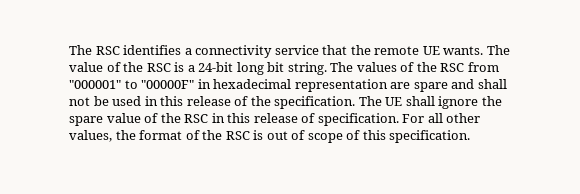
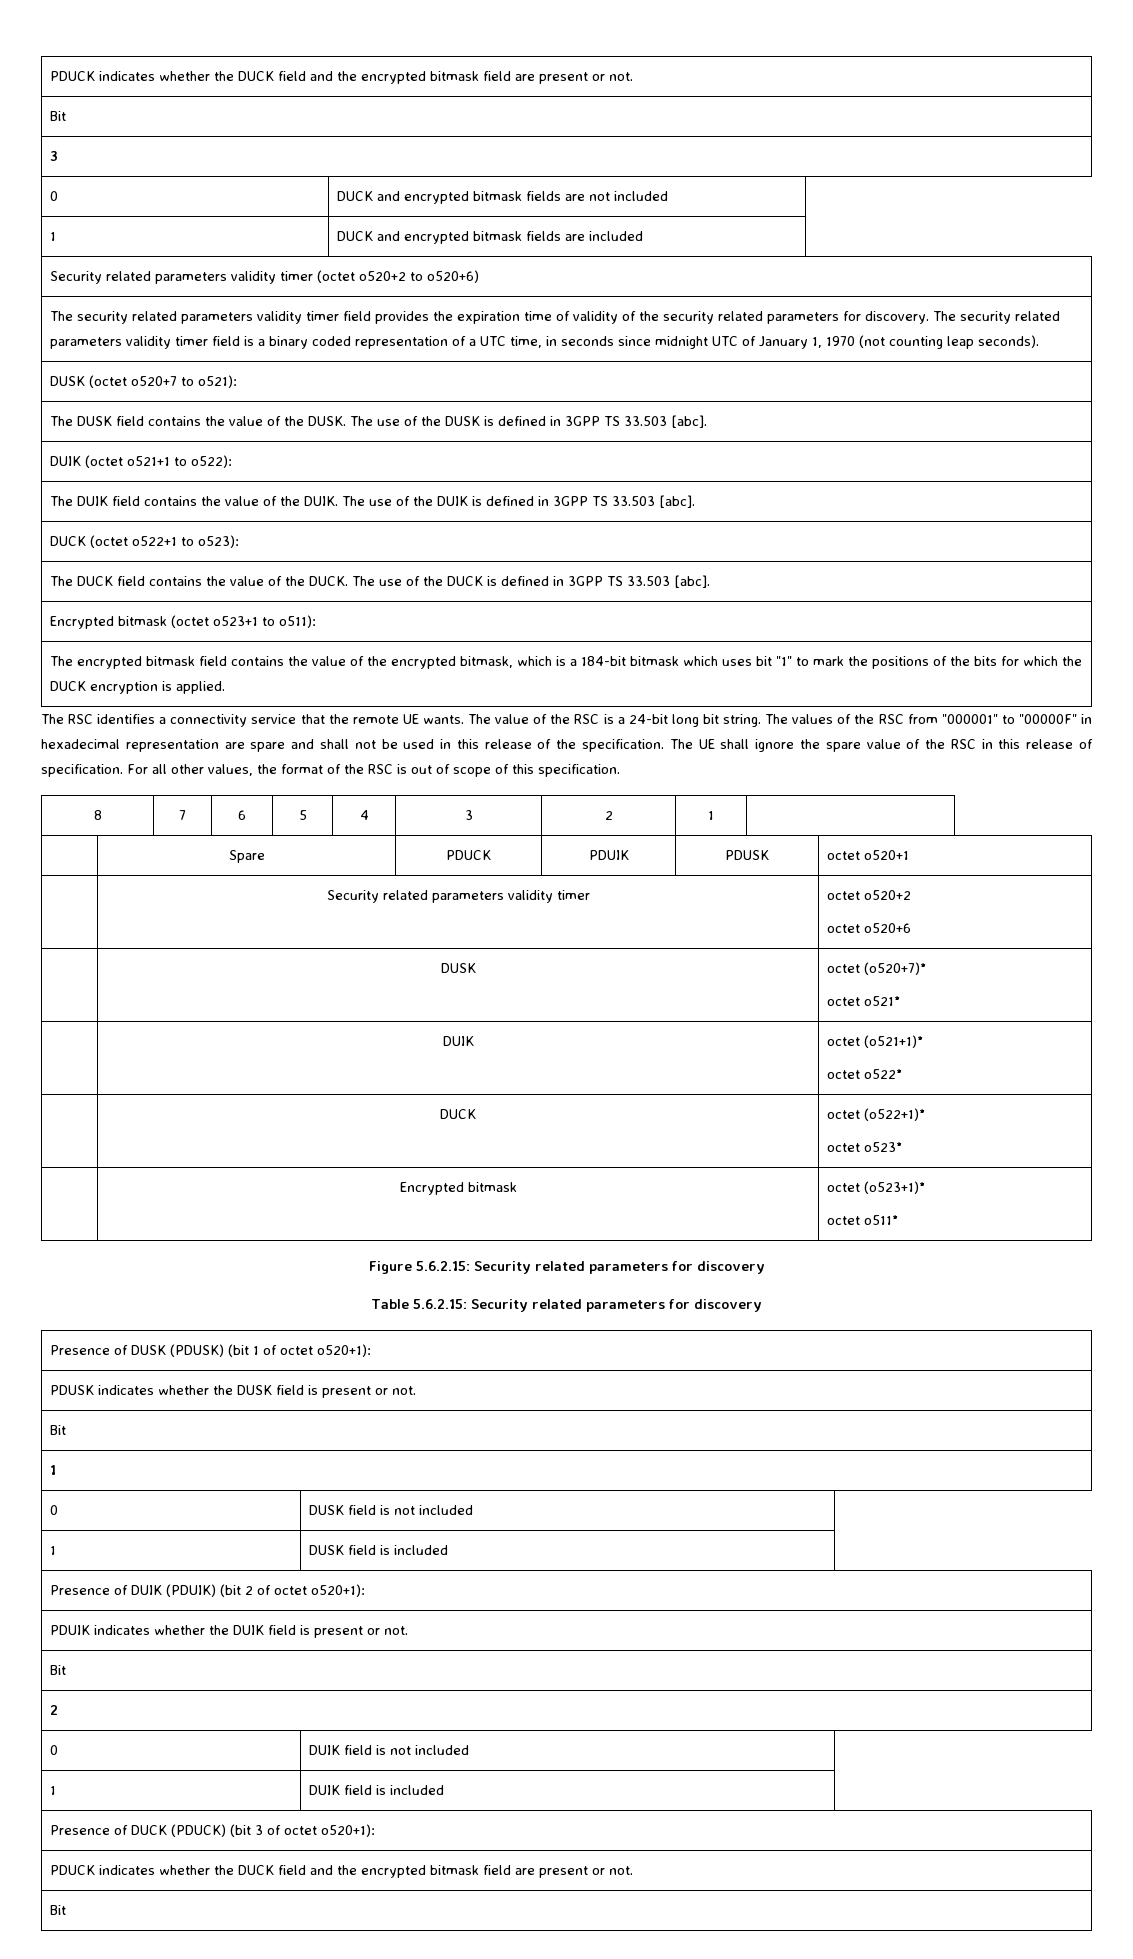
(69, 50) none -> [49,71,633,84] [49,111,66,121] [49,151,58,161] [49,191,58,201] [336,191,668,204] [49,232,56,241] [336,231,643,244] [49,270,479,284] [49,311,1060,324] [49,335,1039,349] [49,375,237,388] [49,415,707,428] [49,455,232,468] [49,495,695,508] [49,535,239,548] [49,575,710,588] [49,615,316,629] [49,656,1082,669] [49,681,225,694] PDUCK indicates whether the DUCK field and the encrypted bitmask field are present or not. // Bit // 3 // 0 | DUCK and encrypted bitmask fields are not included // 1 | DUCK and encrypted bitmask fields are included // Security related parameters validity timer (octet o520+2 to o520+6) // The security related parameters validity timer field provides the expiration time of validity of the security related parameters for discovery. The security related parameters validity timer field is a binary coded representation of a UTC time, in seconds since midnight UTC of January 1, 1970 (not counting leap seconds). // DUSK (octet o520+7 to o521): // The DUSK field contains the value of the DUSK. The use of the DUSK is defined in 3GPP TS 33.503 [abc]. // DUIK (octet o521+1 to o522): // The DUIK field contains the value of the DUIK. The use of the DUIK is defined in 3GPP TS 33.503 [abc]. // DUCK (octet o522+1 to o523): // The DUCK field contains the value of the DUCK. The use of the DUCK is defined in 3GPP TS 33.503 [abc]. // Encrypted bitmask (octet o523+1 to o511): // The encrypted bitmask field contains the value of the encrypted bitmask, which is a 184-bit bitmask which uses bit "1" to mark the positions of the bits for which the DUCK encryption is applied. //
(471, 136) none -> [93,810,102,820] [179,810,186,820] [238,810,246,820] [298,810,307,820] [359,810,369,820] [464,810,473,820] [604,811,613,820] [708,811,715,820] [228,850,265,863] [446,850,491,860] [588,850,629,860] [725,850,770,860] [826,850,909,860] [326,890,590,903] [826,890,911,900] [826,923,911,933] [440,963,476,973] [826,962,926,975] [826,996,900,1006] [442,1036,474,1046] [826,1035,923,1048] [826,1069,902,1079] [440,1109,476,1119] [826,1108,925,1121] [826,1142,902,1152] [399,1182,517,1195] [826,1181,925,1194] [826,1215,898,1225] [368,1261,765,1274] [371,1299,762,1312] [49,1344,371,1357] [49,1385,416,1398] [49,1425,66,1435] [49,1465,56,1475] [49,1505,58,1515] [308,1505,473,1515] [49,1546,56,1555] [308,1545,448,1555] [49,1584,365,1597] [49,1625,408,1638] [49,1665,66,1675] [49,1705,58,1715] [49,1745,58,1755] [308,1745,469,1755] [49,1786,56,1795] [308,1785,444,1795] [49,1824,375,1837] [49,1865,633,1878] [49,1905,66,1915] // 8 | 7 | 6 | 5 | 4 | 3 | 2 | 1 | // | Spare | PDUCK | PDUIK | PDUSK | octet o520+1 // | Security related parameters validity timer | octet o520+2 // octet o520+6 // | DUSK | octet (o520+7)* // octet o521* // | DUIK | octet (o521+1)* // octet o522* // | DUCK | octet (o522+1)* // octet o523* // | Encrypted bitmask | octet (o523+1)* // octet o511* // Figure 5.6.2.15: Security related parameters for discovery // Table 5.6.2.15: Security related parameters for discovery // Presence of DUSK (PDUSK) (bit 1 of octet o520+1): // PDUSK indicates whether the DUSK field is present or not. // Bit // 1 // 0 | DUSK field is not included // 1 | DUSK field is included // Presence of DUIK (PDUIK) (bit 2 of octet o520+1): // PDUIK indicates whether the DUIK field is present or not. // Bit // 2 // 0 | DUIK field is not included // 1 | DUIK field is included // Presence of DUCK (PDUCK) (bit 3 of octet o520+1): // PDUCK indicates whether the DUCK field and the encrypted bitmask field are present or not. // Bit

